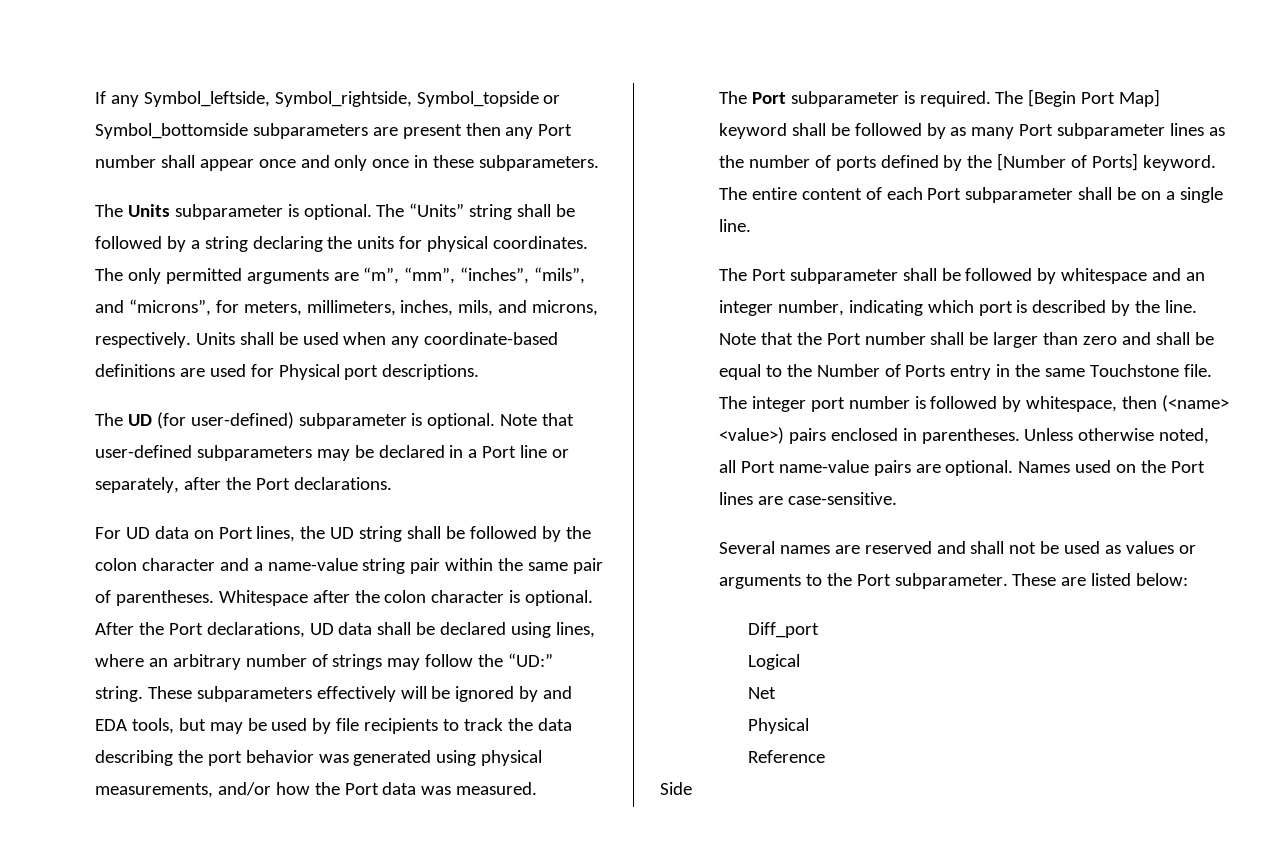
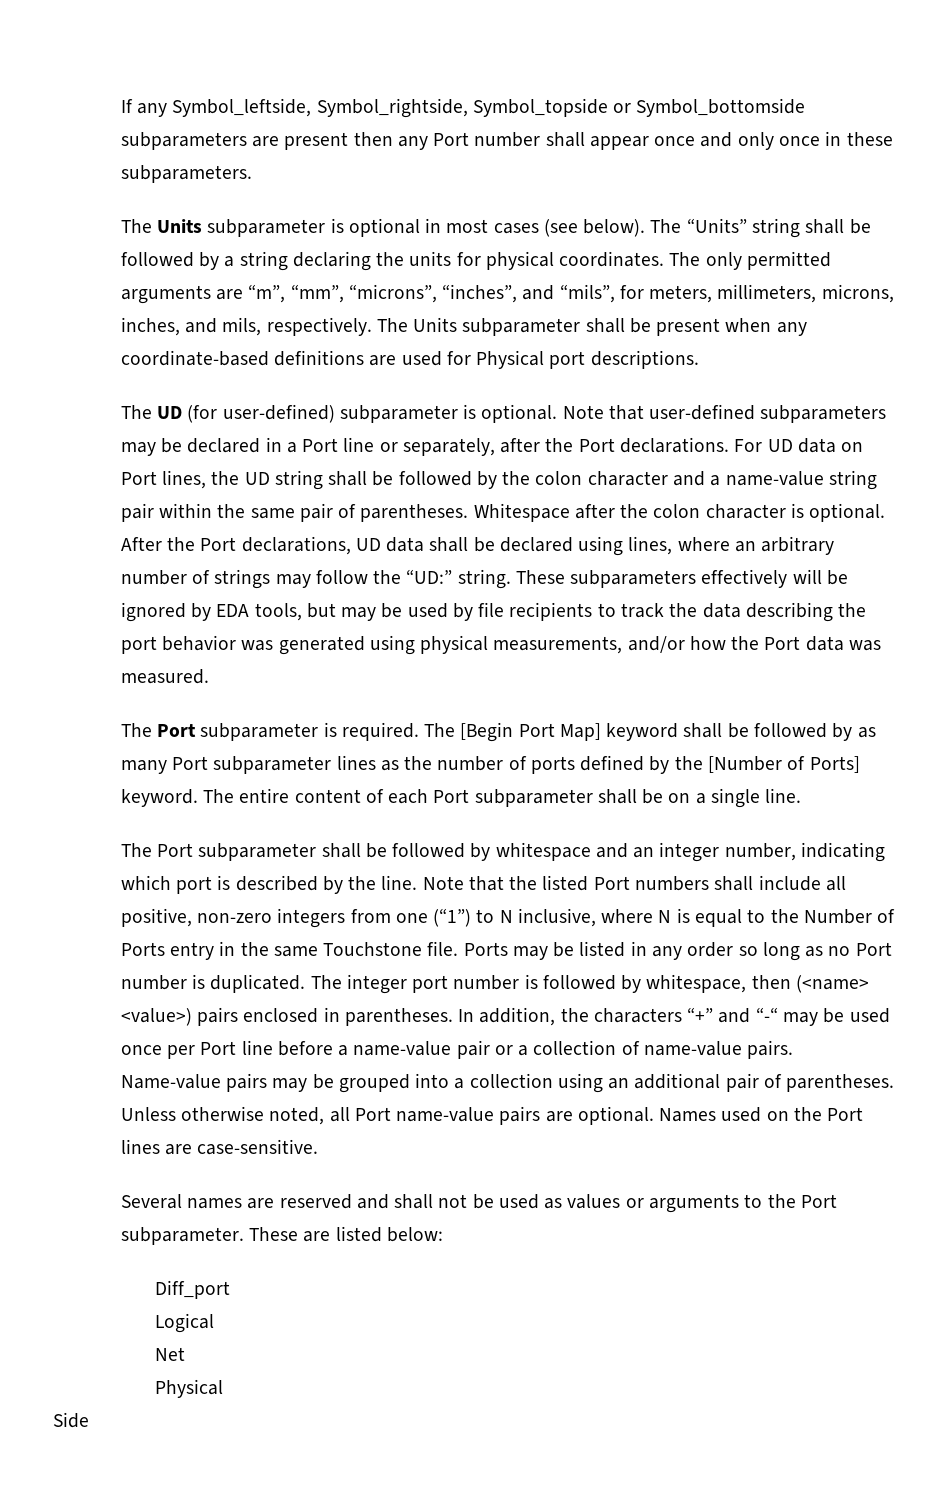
[303,204,372,220] optional. -> [348,218,646,237] optional in most cases (see below).
[460,267,586,284] [94,299,599,316] [94,332,339,348] “inches”, “mils”, and “microns”, for meters, millimeters, inches, mils, and microns, respectively. Units shall be used -> [348,284,894,303] [120,317,721,336] “microns”, “inches”, and “mils”, for meters, millimeters, microns, inches, and mils, respectively. The Units subparameter shall be present
(392, 483) // -> (730, 445) none
[543,686,573,699] and -> (212, 612) none
[826,332,1215,348] Port number shall be larger than zero and shall be -> [542,875,846,891] [120,908,690,928] listed Port numbers shall include all positive, non-zero integers from one (“1”) to N inclusive, where N is
(1213, 370) none -> [463,941,892,961] [120,974,306,993] Ports may be listed in any order so long as no Port number is duplicated.
(1020, 436) none -> [458,1007,890,1026] [120,1040,794,1059] [120,1073,895,1093] In addition, the characters “+” and “-“ may be used once per Port line before a name-value pair or a collection of name-value pairs. Name-value pairs may be grouped into a collection using an additional pair of parentheses.
[747,750,825,763] // Reference -> (223, 1388) none

